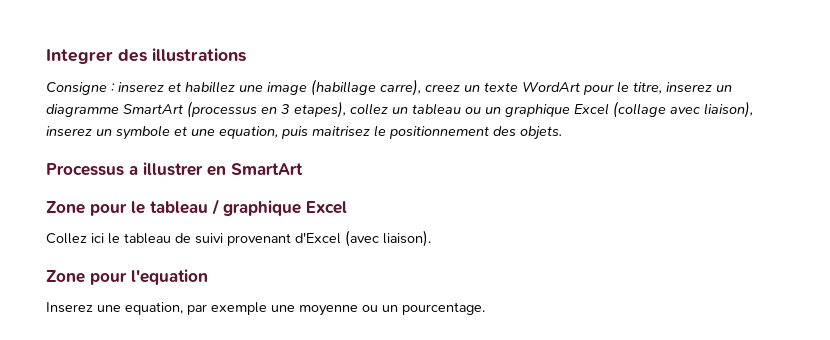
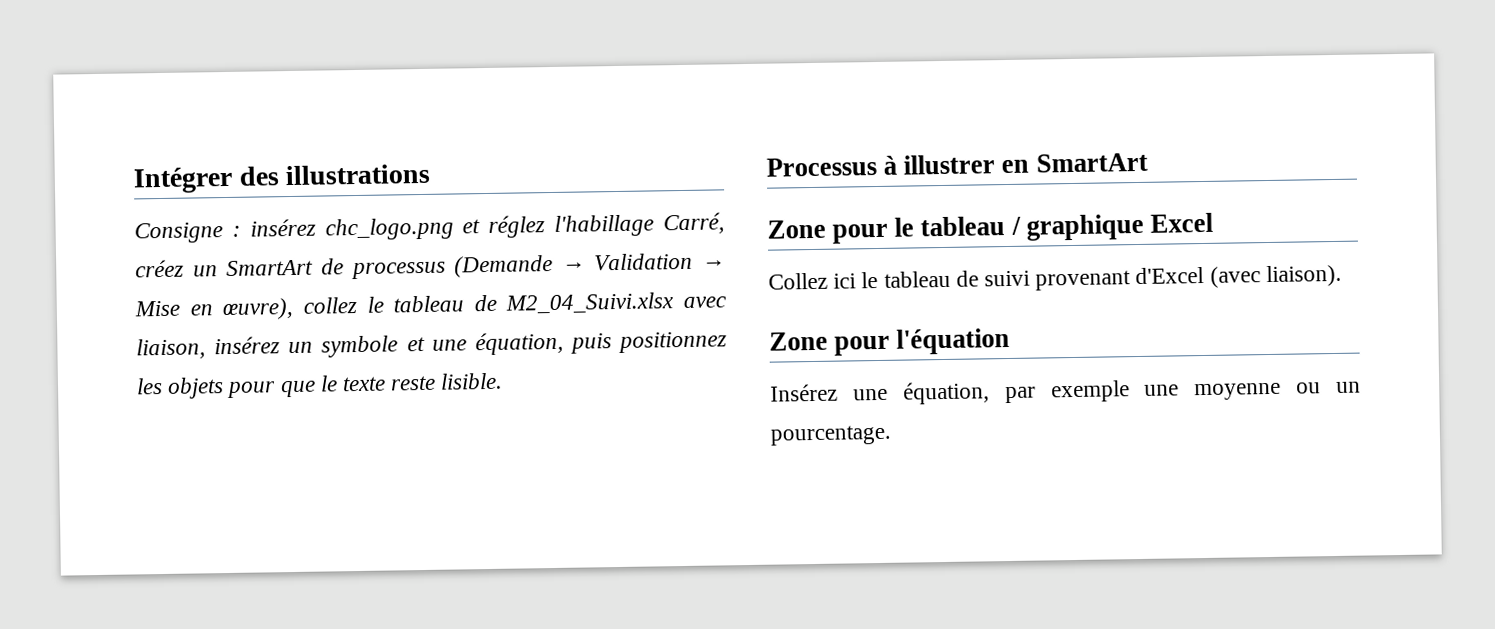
[46,49,113,64] Integrer -> [133,166,233,194] Intégrer
[118,79,732,96] [46,101,753,118] [46,125,562,140] inserez et habillez une image (habillage carre), creez un texte WordArt pour le titre, inserez un diagramme SmartArt (processus en 3 etapes), collez un tableau ou un graphique Excel (collage avec liaison), inserez un symbole et une equation, puis maitrisez le positionnement des objets. -> [249,212,725,241] [135,252,726,280] [134,292,726,321] [136,331,727,360] [136,372,504,399] insérez chc_logo.png et réglez l'habillage Carré, créez un SmartArt de processus (Demande → Validation → Mise en œuvre), collez le tableau de M2_04_Suivi.xlsx avec liaison, insérez un symbole et une équation, puis positionnez les objets pour que le texte reste lisible.
[129,165,138,175] a -> [883,155,898,175] à
[131,269,208,285] [46,302,183,315] l'equation // Inserez une equation, -> [896,327,1011,355] [770,381,990,405] l'équation // Insérez une équation,

